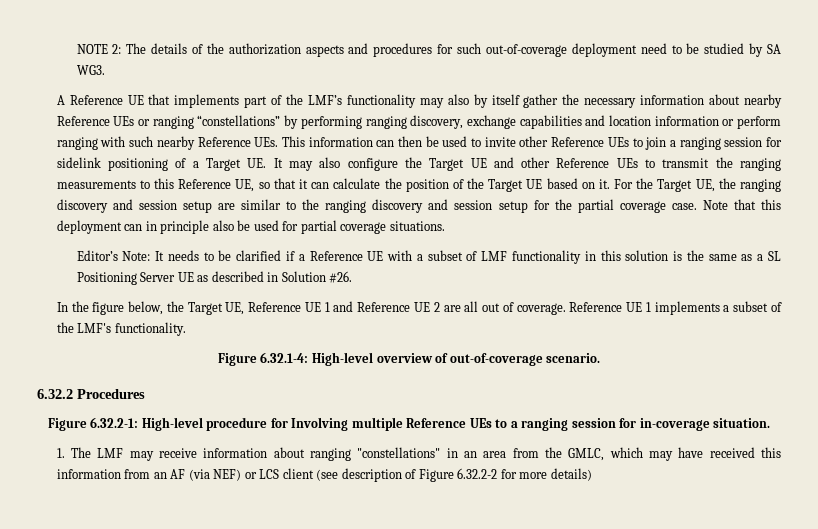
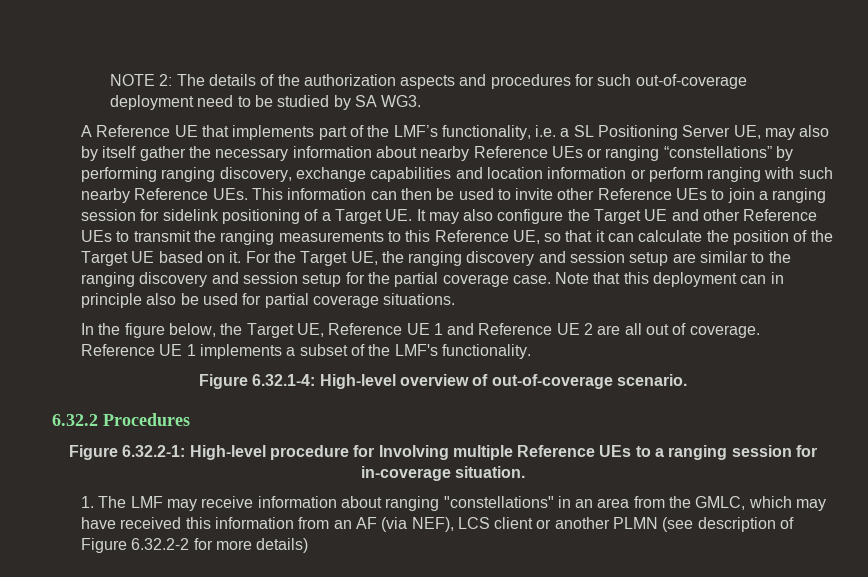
[346,94,416,108] functionality -> [441,125,761,140] functionality, i.e. a SL Positioning Server UE,
[76,250,782,264] [76,271,353,285] // Editor’s Note: It needs to be clarified if a Reference UE with a subset of LMF functionality in this solution is the same as a SL Positioning Server UE as described in Solution #26. -> (456, 299) none
[213,468,314,481] NEF) or LCS client -> [411,517,659,532] NEF), LCS client or another PLMN

